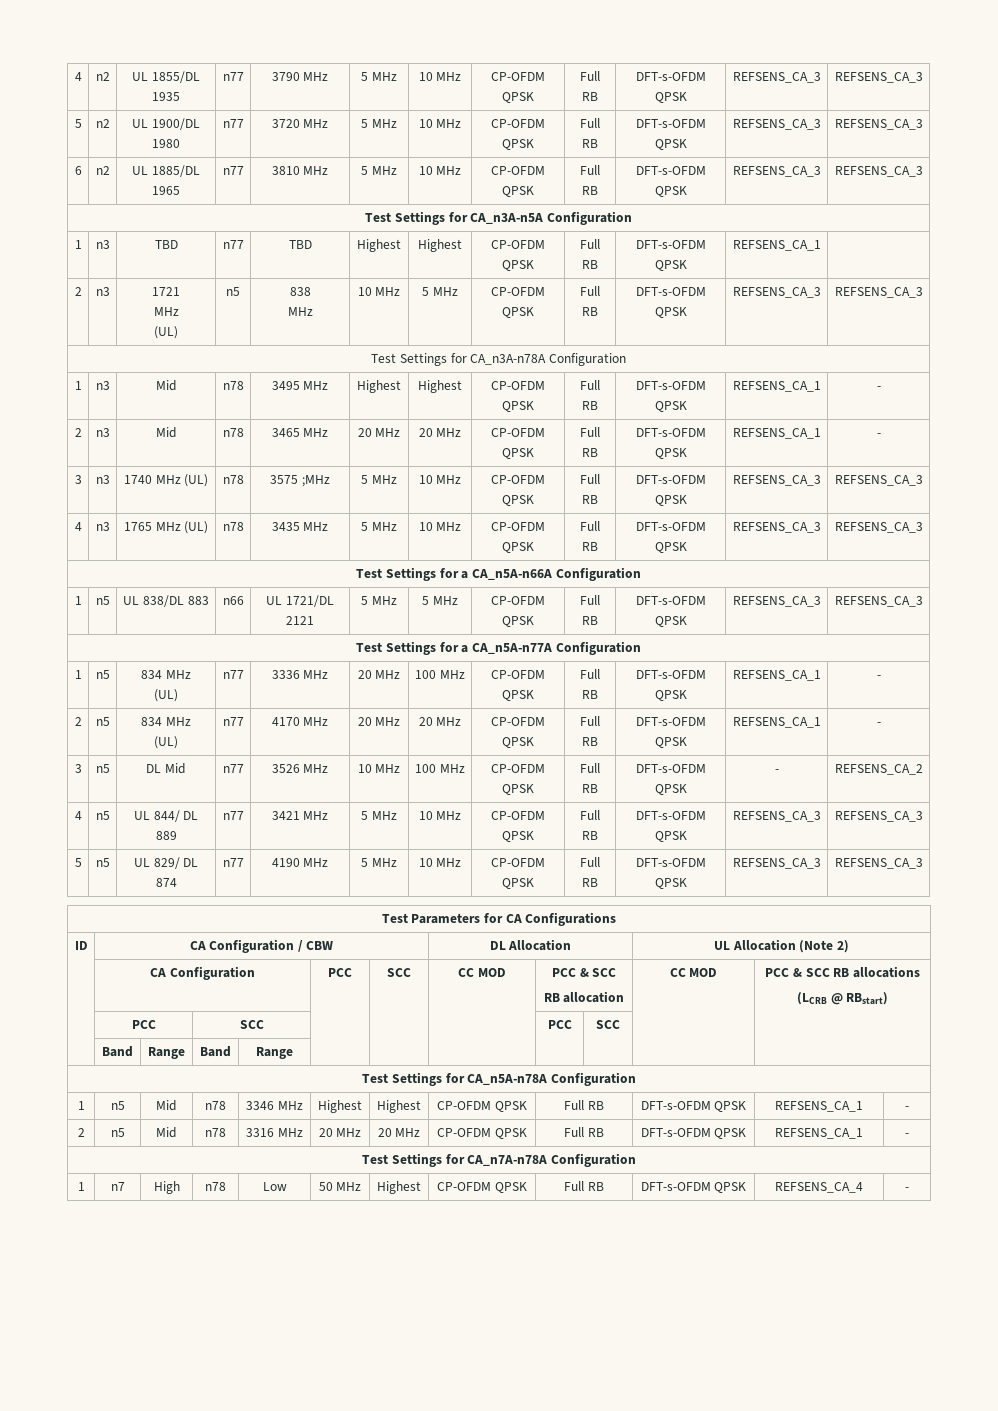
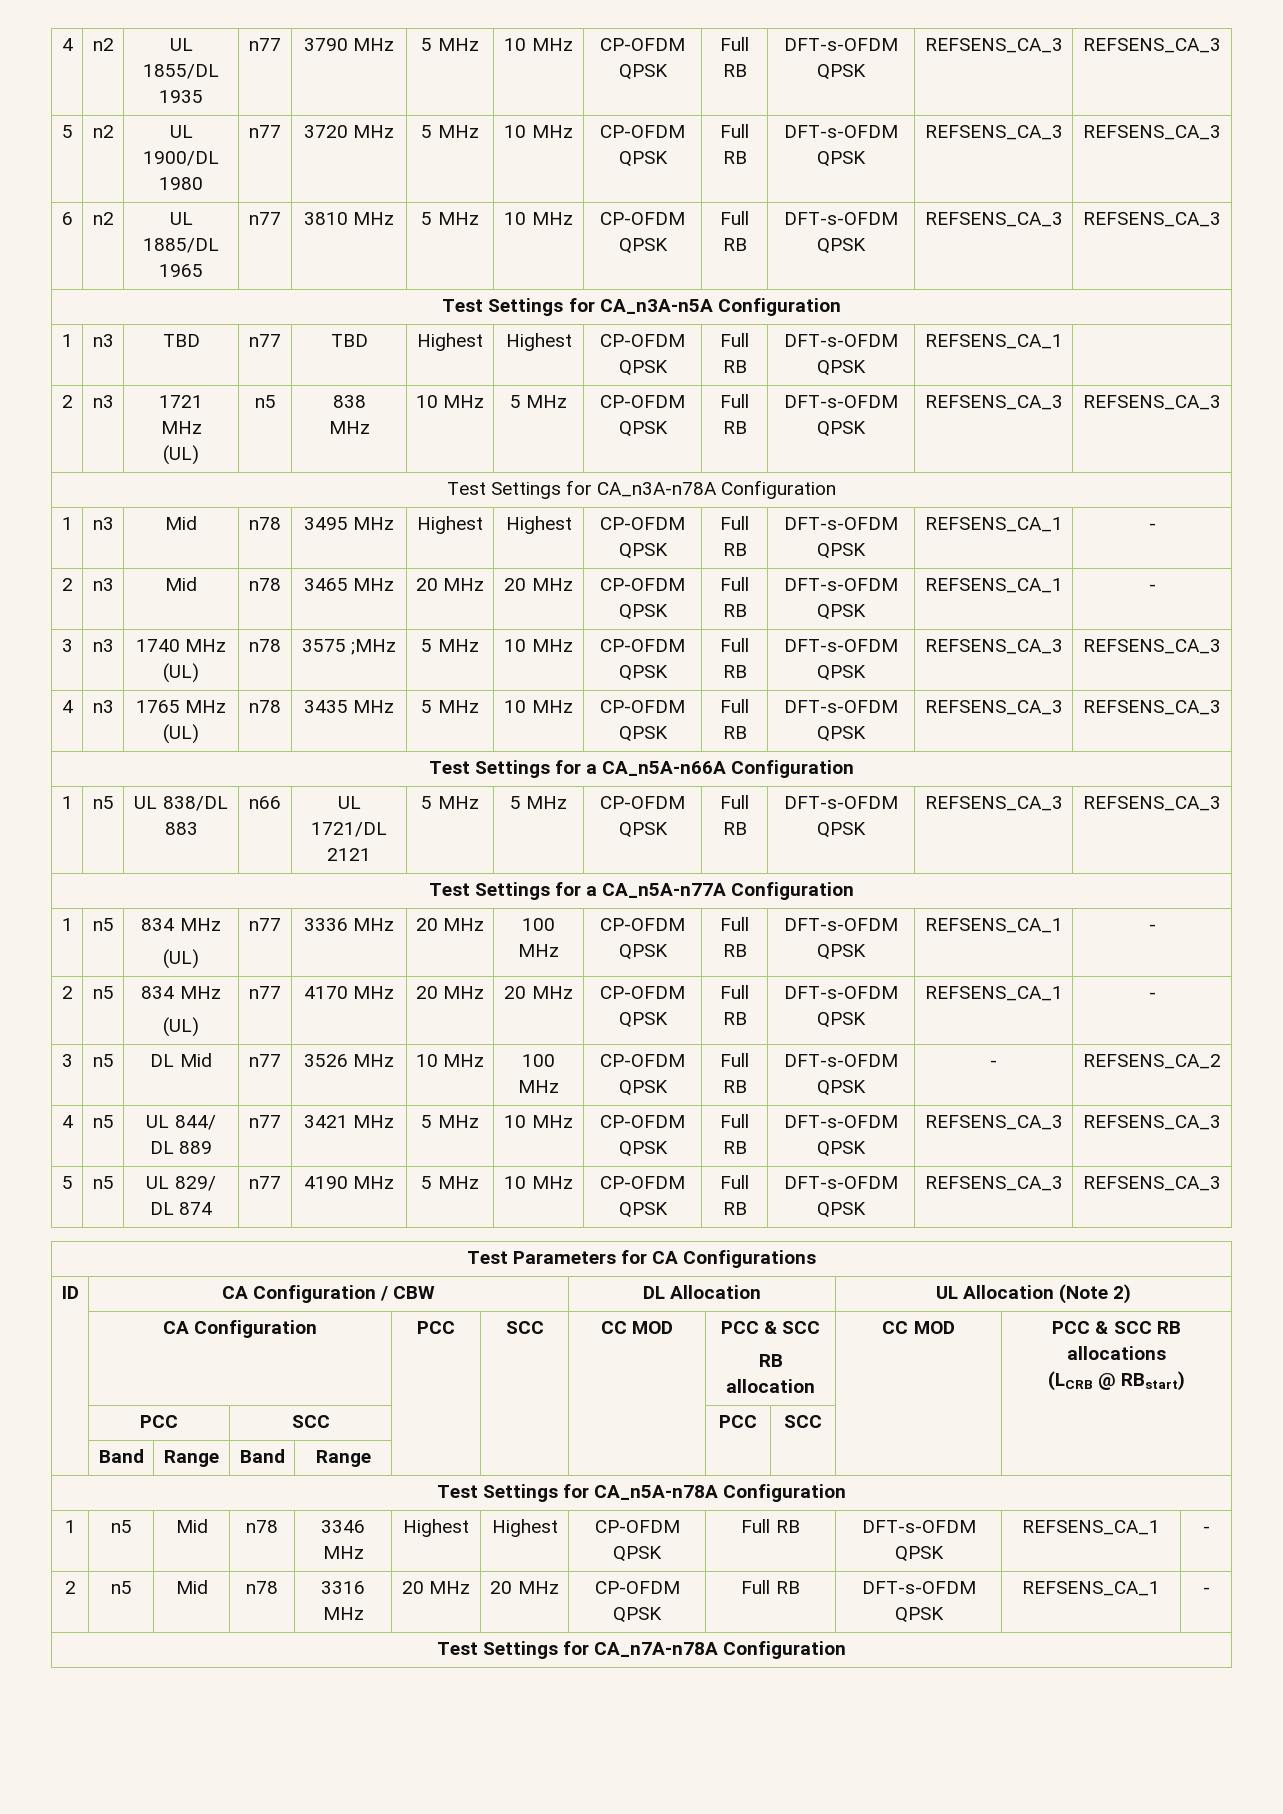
[77,1182,85,1191] [110,1182,125,1191] [153,1181,180,1194] [205,1182,226,1191] [262,1182,287,1191] [318,1182,362,1191] [377,1181,421,1194] [437,1182,527,1193] [564,1181,604,1191] [640,1182,747,1193] [775,1182,863,1193] [905,1187,909,1191] // 1 | n7 | High | n78 | Low | 50 MHz | Highest | CP-OFDM QPSK | Full RB | DFT-s-OFDM QPSK | REFSENS_CA_4 | - -> (847, 1650) none

